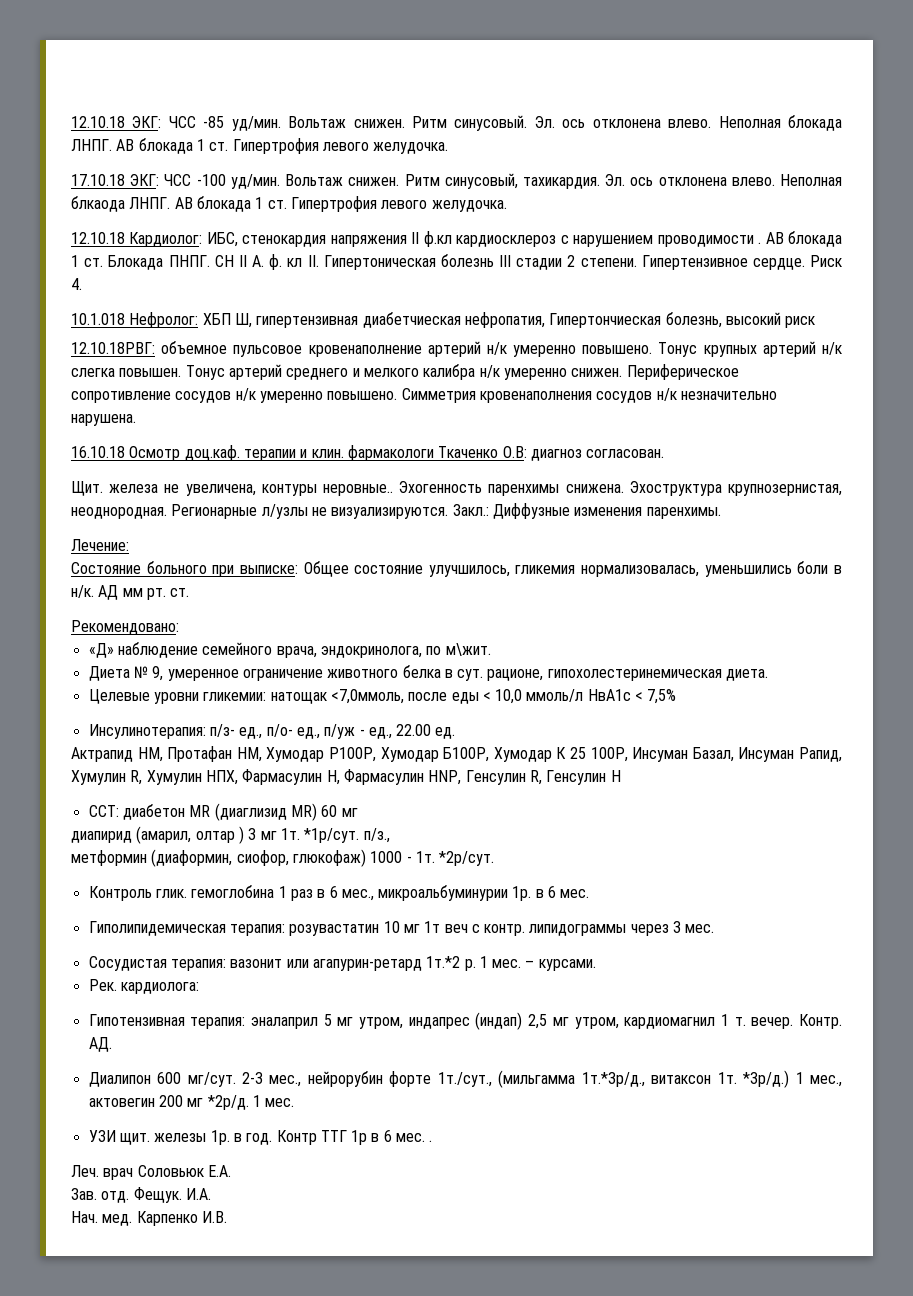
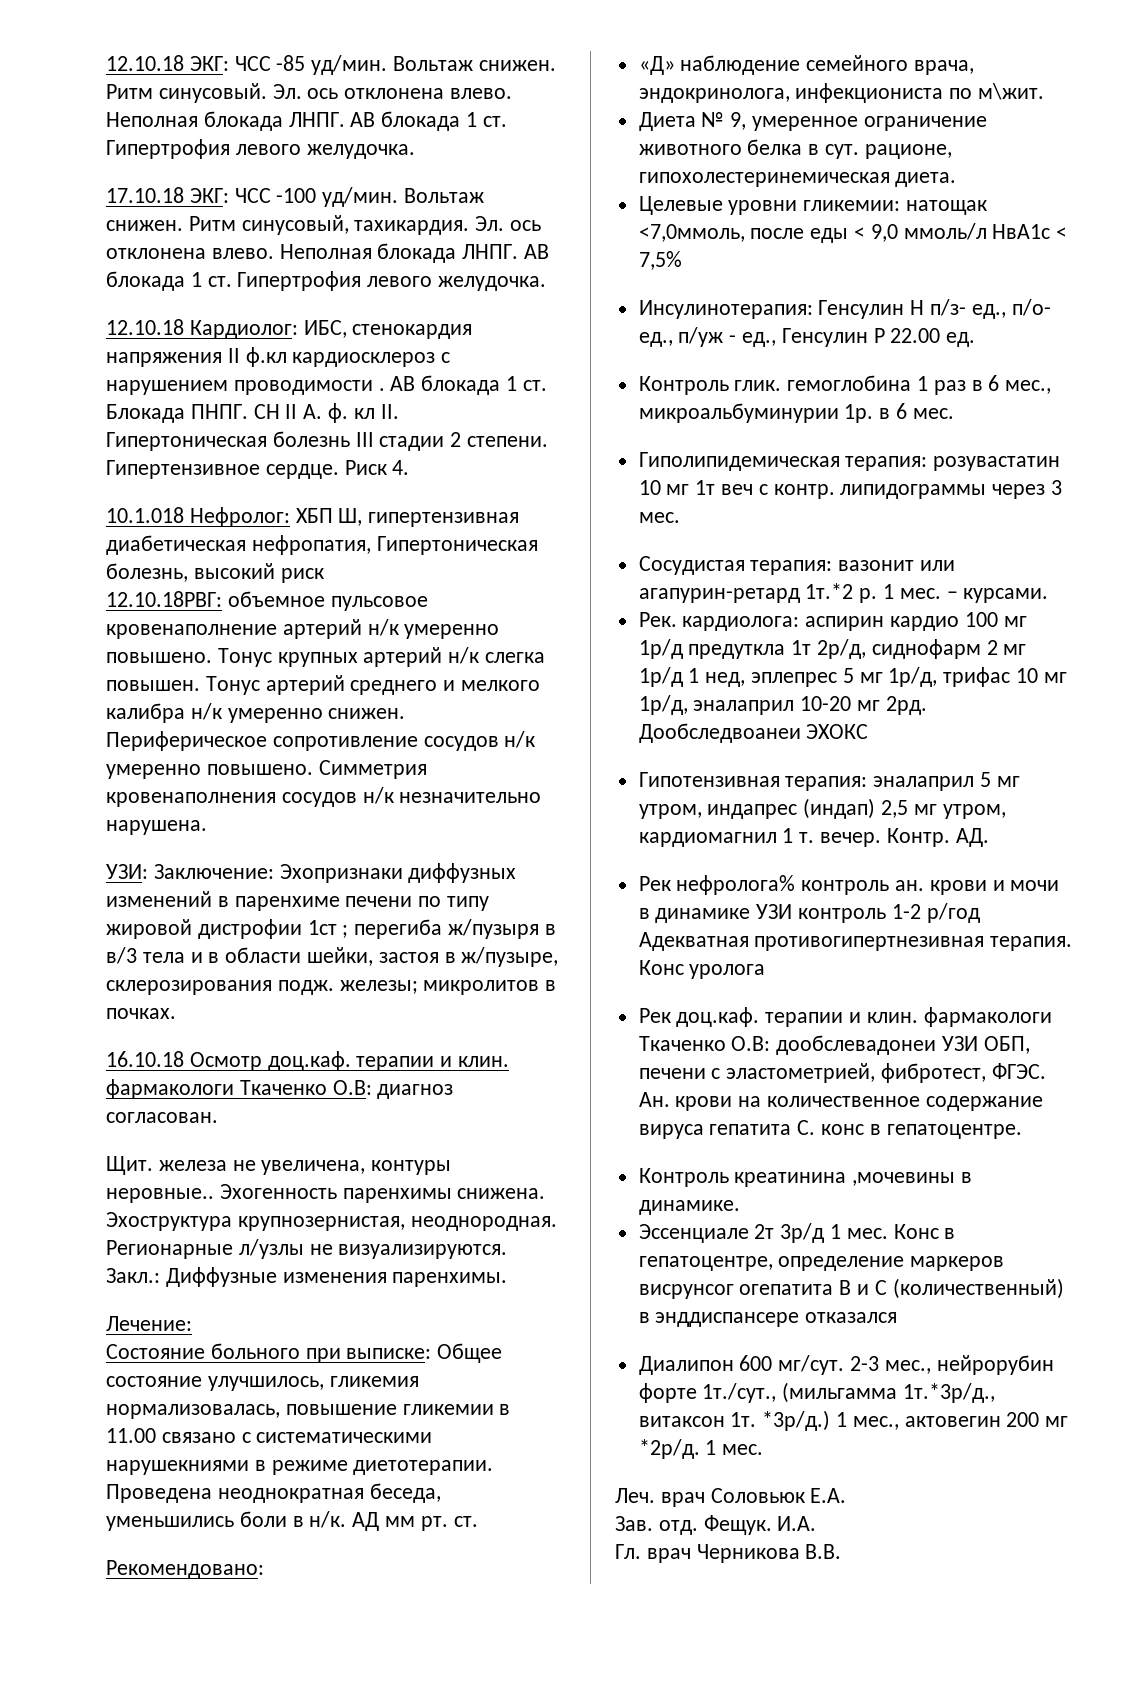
[71,196,125,212] блкаода -> [377,243,457,263] блокада
[362,312,662,328] диабетчиеская нефропатия, Гипертончиеская -> [106,535,538,555] диабетическая нефропатия, Гипертоническая
(136, 420) none -> [106,863,517,883] [106,891,490,911] [106,919,556,939] [106,947,559,967] [106,980,557,995] [106,1008,176,1019] // УЗИ: Заключение: Эхопризнаки диффузных изменений в паренхиме печени по типу жировой дистрофии 1ст ; перегиба ж/пузыря в в/3 тела и в области шейки, застоя в ж/пузыре, склерозирования подж. железы; микролитов в почках.
(700, 571) none -> [285,1404,511,1415] [106,1428,433,1443] [106,1460,494,1475] [106,1483,441,1503] повышение гликемии в 11.00 связано с систематическими нарушекниями в режиме диетотерапии. Проведена неоднократная беседа,
(422, 652) none -> [795,83,944,103] инфекциониста
[495,689,523,704] 10,0 -> [870,224,898,242] 9,0
(206, 731) none -> [818,300,925,319] Генсулин Н
(392, 733) none -> [781,328,885,347] Генсулин Р
[71,746,843,762] [71,769,621,785] [88,803,358,821] [71,826,390,844] [71,849,495,867] // Актрапид НМ, Протафан НМ, Хумодар Р100Р, Хумодар Б100Р, Хумодар К 25 100Р, Инсуман Базал, Инсуман Рапид, Хумулин R, Хумулин НПХ, Фармасулин Н, Фармасулин НNР, Генсулин R, Генсулин Н // ССТ: диабетон МR (диаглизид МR) 60 мг // диапирид (амарил, олтар ) 3 мг 1т. *1р/сут. п/з., // метформин (диаформин, сиофор, глюкофаж) 1000 - 1т. *2р/сут. -> (976, 339) none
(199, 988) none -> [805,612,1027,631] [638,639,1027,659] [638,667,1067,687] [638,695,927,715] [638,723,869,743] аспирин кардио 100 мг 1р/д предуткла 1т 2р/д, сиднофарм 2 мг 1р/д 1 нед, эплепрес 5 мг 1р/д, трифас 10 мг 1р/д, эналаприл 10-20 мг 2рд. Дообследвоанеи ЭХОКС
(112, 1044) none -> [638,875,1060,895] [638,903,980,923] [638,932,1073,951] [638,960,766,979] [638,1007,1052,1027] [638,1035,1030,1055] [638,1063,1046,1083] [638,1092,1043,1111] [638,1120,1022,1139] [638,1168,973,1187] [638,1200,740,1215] [638,1223,956,1243] [638,1256,1005,1271] [638,1278,1064,1299] [638,1312,898,1327] // Рек нефролога% контроль ан. крови и мочи в динамике УЗИ контроль 1-2 р/год Адекватная противогипертнезивная терапия. Конс уролога // Рек доц.каф. терапии и клин. фармакологи Ткаченко О.В: дообслевадонеи УЗИ ОБП, печени с эластометрией, фибротест, ФГЭС. Ан. крови на количественное содержание вируса гепатита С. конс в гепатоцентре. // Контроль креатинина ,мочевины в динамике. // Эссенциале 2т 3р/д 1 мес. Конс в гепатоцентре, определение маркеров висрунсог огепатита В и С (количественный) в энддиспансере отказался
[88,1130,433,1145] // УЗИ щит. железы 1р. в год. Контр ТТГ 1р в 6 мес. . -> (764, 1449) none
[71,1211,227,1226] Нач. мед. Карпенко И.В. -> [615,1544,842,1563] Гл. врач Черникова В.В.

